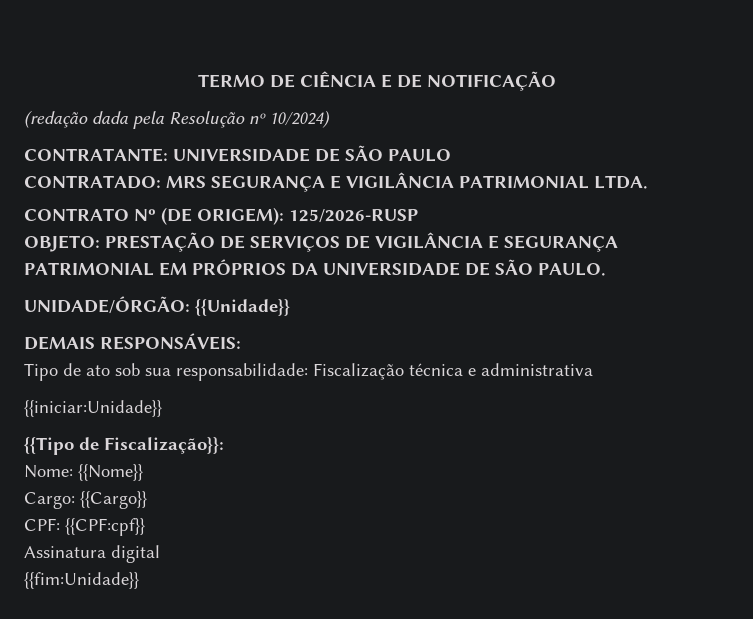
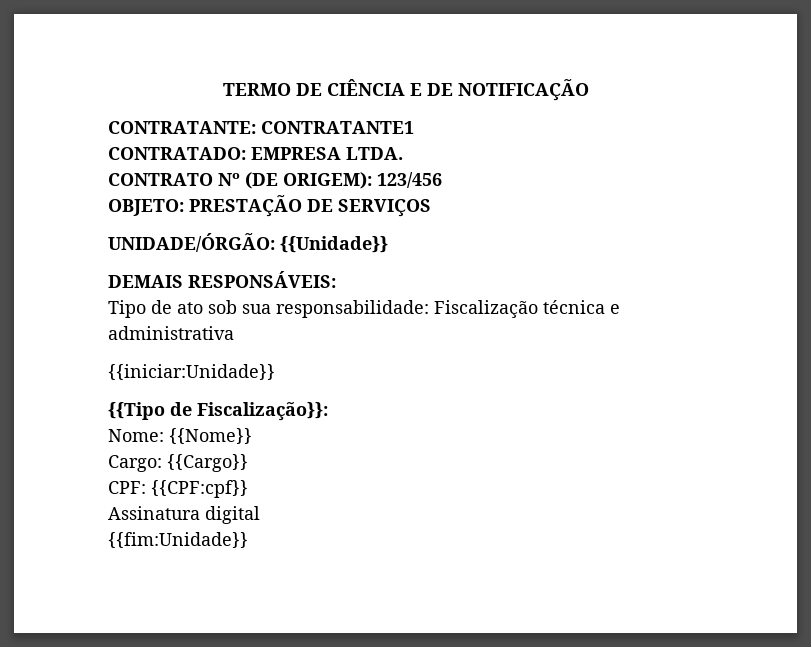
[24,110,330,129] [24,145,451,162] [24,172,589,192] (redação dada pela Resolução nº 10/2024) // CONTRATANTE: UNIVERSIDADE DE SÃO PAULO // CONTRATADO: MRS SEGURANÇA E VIGILÂNCIA PATRIMONIAL -> [108,121,414,134] [108,147,341,160] CONTRATANTE: CONTRATANTE1 // CONTRATADO: EMPRESA
[289,209,418,223] 125/2026-RUSP -> [377,172,442,188] 123/456
[345,232,618,252] [24,259,606,276] DE VIGILÂNCIA E SEGURANÇA PATRIMONIAL EM PRÓPRIOS DA UNIVERSIDADE DE SÃO PAULO. -> (431, 208) none

